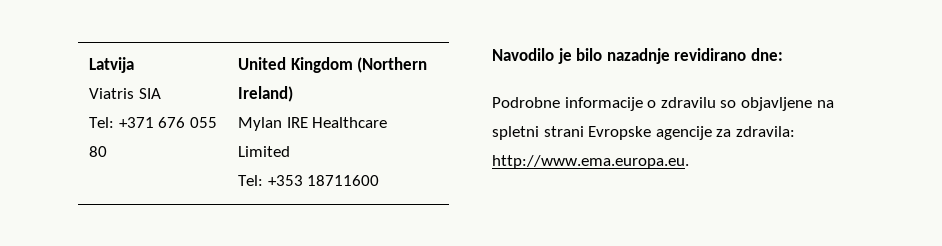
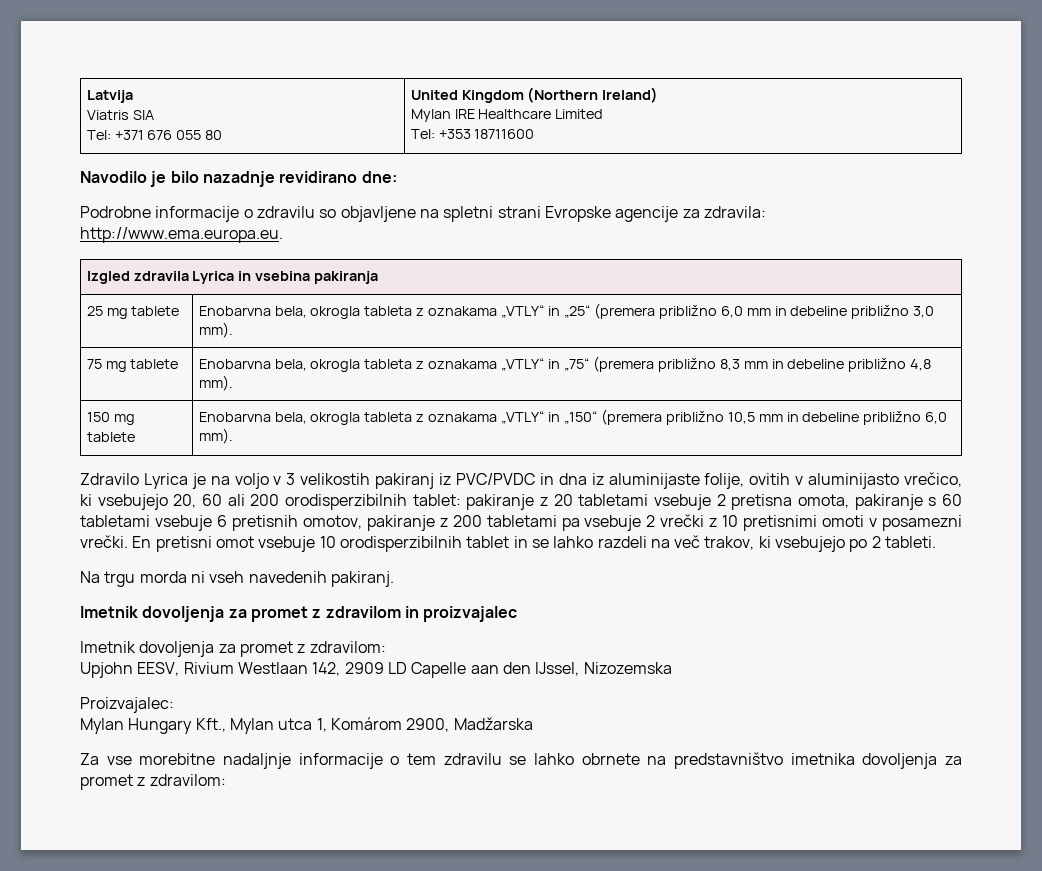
(689, 162) none -> [86,271,379,284] [86,306,180,319] [198,303,935,319] [198,322,233,338] [86,359,179,372] [198,356,932,372] [198,375,233,391] [86,412,135,425] [86,432,135,442] [198,409,948,425] [198,428,233,444] [80,472,963,489] [80,494,962,510] [80,514,963,531] [80,535,937,552] [80,571,394,587] [80,606,518,622] [80,641,386,657] [80,662,672,678] [80,697,174,713] [80,717,533,734] [80,752,962,769] [80,774,226,790] // Izgled zdravila Lyrica in vsebina pakiranja // 25 mg tablete | Enobarvna bela, okrogla tableta z oznakama „VTLY“ in „25“ (premera približno 6,0 mm in debeline približno 3,0 mm). // 75 mg tablete | Enobarvna bela, okrogla tableta z oznakama „VTLY“ in „75“ (premera približno 8,3 mm in debeline približno 4,8 mm). // 150 mg tablete | Enobarvna bela, okrogla tableta z oznakama „VTLY“ in „150“ (premera približno 10,5 mm in debeline približno 6,0 mm). // Zdravilo Lyrica je na voljo v 3 velikostih pakiranj iz PVC/PVDC in dna iz aluminijaste folije, ovitih v aluminijasto vrečico, ki vsebujejo 20, 60 ali 200 orodisperzibilnih tablet: pakiranje z 20 tabletami vsebuje 2 pretisna omota, pakiranje s 60 tabletami vsebuje 6 pretisnih omotov, pakiranje z 200 tabletami pa vsebuje 2 vrečki z 10 pretisnimi omoti v posamezni vrečki. En pretisni omot vsebuje 10 orodisperzibilnih tablet in se lahko razdeli na več trakov, ki vsebujejo po 2 tableti. // Na trgu morda ni vseh navedenih pakiranj. // Imetnik dovoljenja za promet z zdravilom in proizvajalec // Imetnik dovoljenja za promet z zdravilom: // Upjohn EESV, Rivium Westlaan 142, 2909 LD Capelle aan den IJssel, Nizozemska // Proizvajalec: // Mylan Hungary Kft., Mylan utca 1, Komárom 2900, Madžarska // Za vse morebitne nadaljnje informacije o tem zdravilu se lahko obrnete na predstavništvo imetnika dovoljenja za promet z zdravilom:

